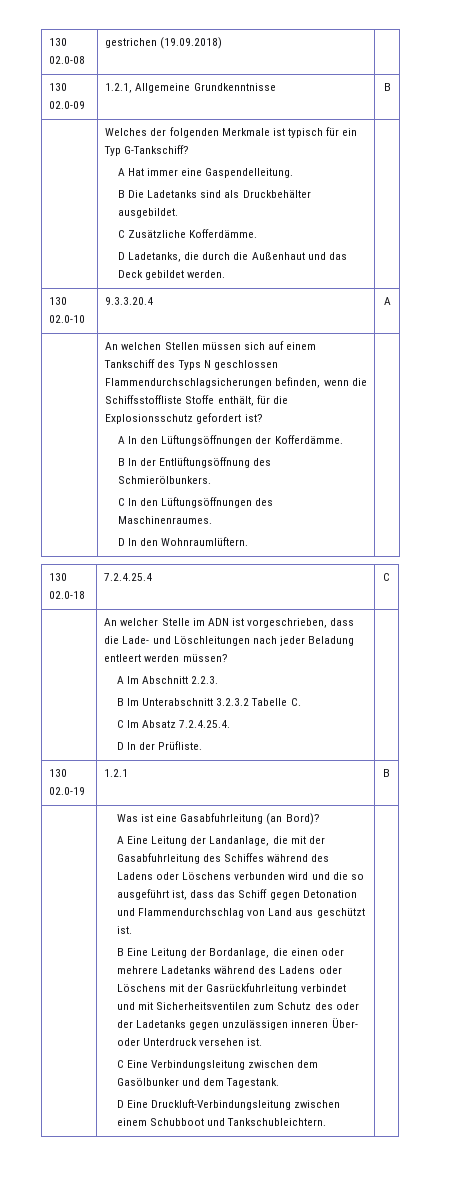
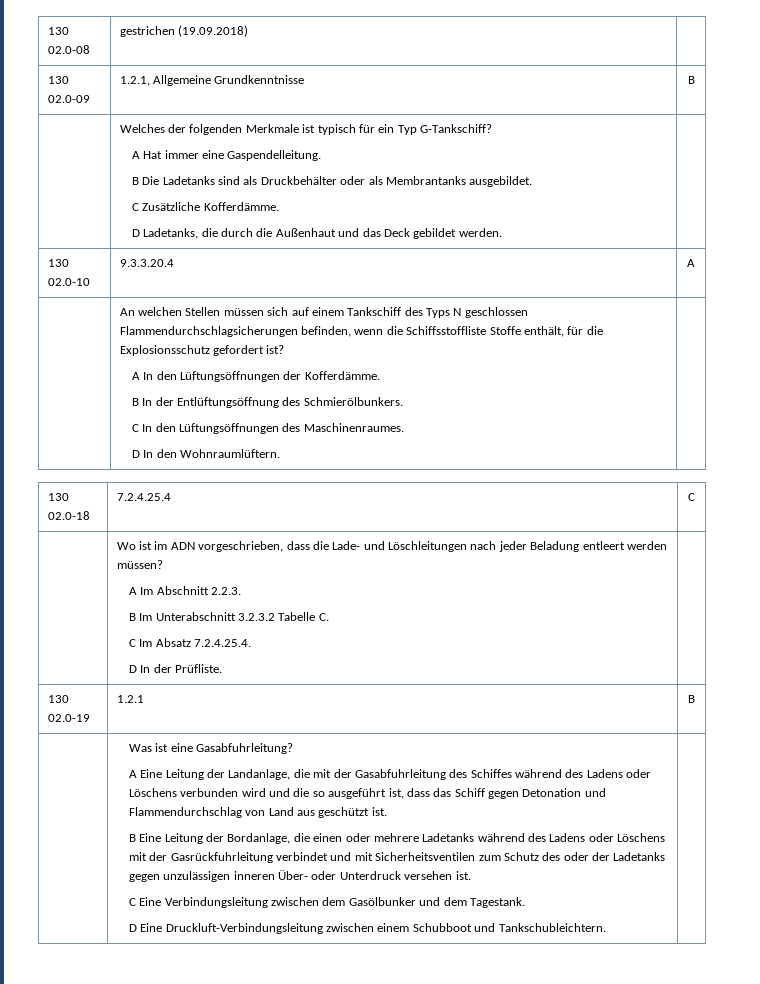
(311, 194) none -> [340,176,466,185] oder als Membrantanks
[104,618,190,626] An welcher Stelle -> [116,541,153,550] Wo ist
[231,618,244,626] ist -> (195, 546) none
[180,813,320,825] Gasabfuhrleitung (an Bord)? -> [196,743,294,754] Gasabfuhrleitung?

